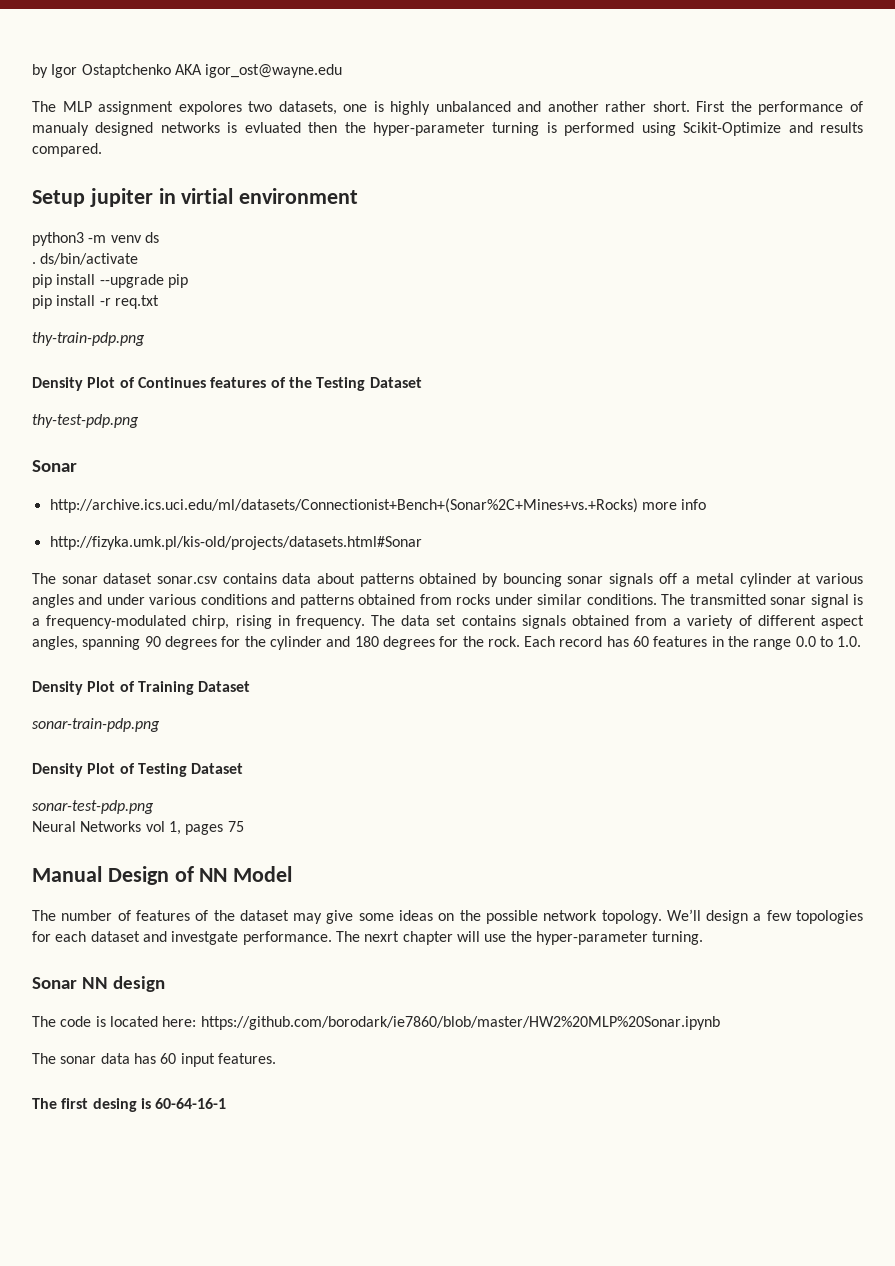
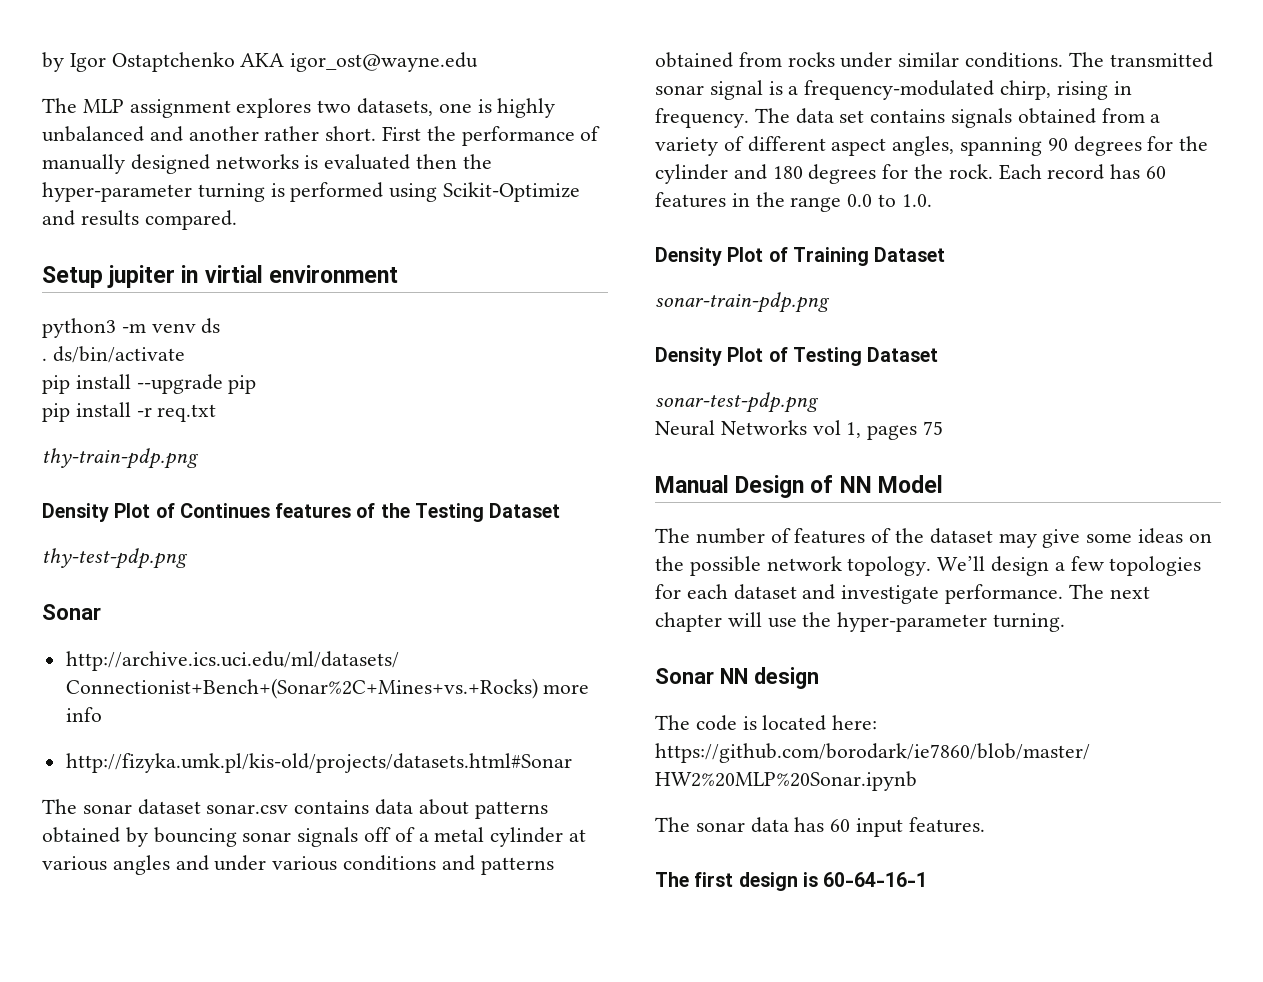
[178,101,242,115] expolores -> [236,98,312,118] explores
[32,122,89,136] manualy -> [42,154,125,174] manually
[244,122,301,133] evluated -> [324,154,411,170] evaluated
(677, 578) none -> [394,827,415,842] of
[171,931,239,945] investgate -> [841,585,940,604] investigate
[364,931,400,942] nexrt -> [1109,586,1150,599] next
[92,1098,137,1112] desing -> [738,872,798,891] design

